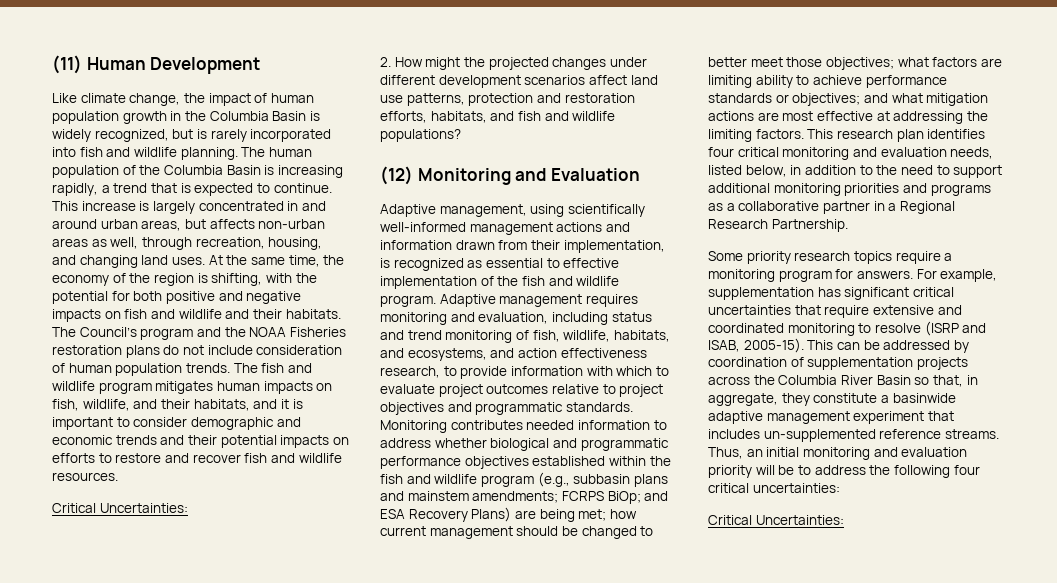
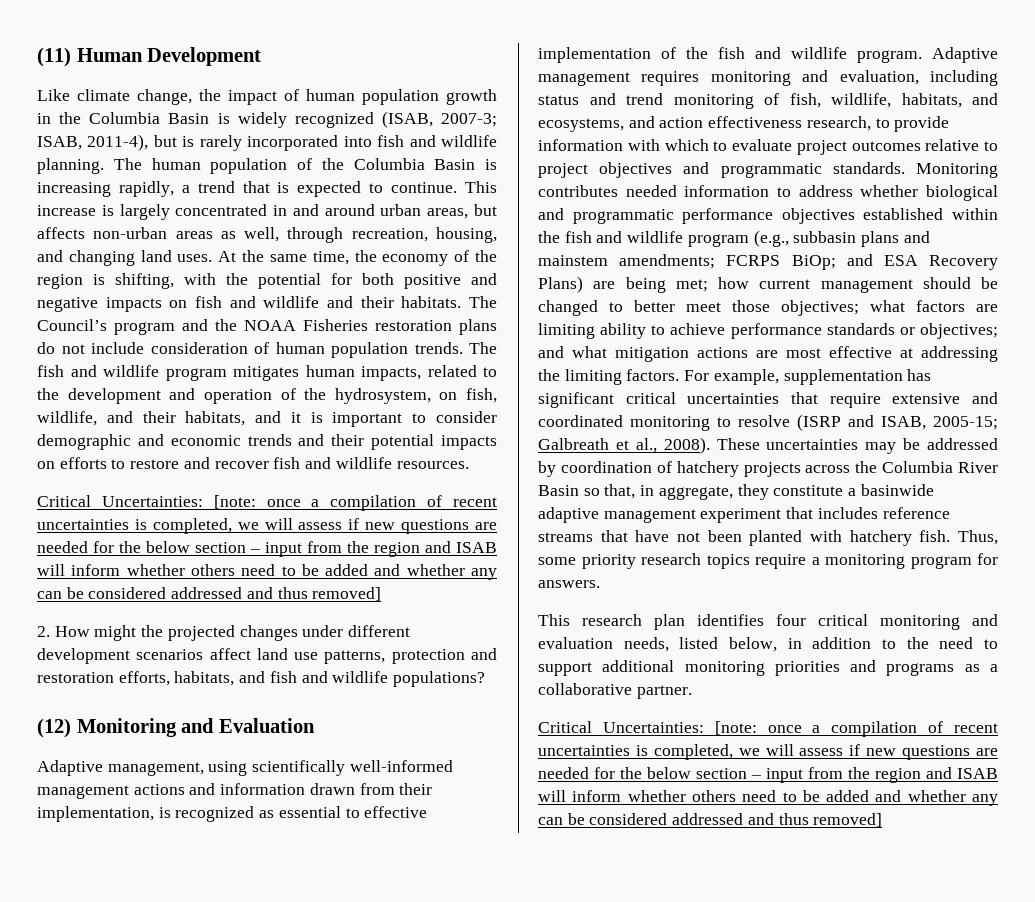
[94,129,169,142] recognized, -> [294,111,497,128] [37,134,149,151] recognized (ISAB, 2007-3; ISAB, 2011-4),
[263,381,313,394] impacts -> [361,365,497,381] [37,388,431,404] impacts, related to the development and operation of the hydrosystem,
(188, 508) none -> [213,495,497,511] [37,518,498,534] [37,541,497,557] [37,564,498,580] [37,587,382,601] [note: once a compilation of recent uncertainties is completed, we will assess if new questions are needed for the below section – input from the region and ISAB will inform whether others need to be added and whether any can be considered addressed and thus removed]
(804, 134) none -> [684,369,932,385] [538,392,998,408] [538,414,998,431] [538,437,998,454] [538,461,998,477] [538,484,934,500] [538,507,950,523] [538,530,998,546] [538,553,998,569] [538,580,600,588] For example, supplementation has significant critical uncertainties that require extensive and coordinated monitoring to resolve (ISRP and ISAB, 2005-15; Galbreath et al., 2008). These uncertainties may be addressed by coordination of hatchery projects across the Columbia River Basin so that, in aggregate, they constitute a basinwide adaptive management experiment that includes reference streams that have not been planted with hatchery fish. Thus, some priority research topics require a monitoring program for answers. //
[822,201,955,214] [708,219,848,232] [708,251,953,264] [708,269,998,282] [708,287,954,300] [708,305,962,318] [708,321,987,336] [708,338,969,353] [708,357,968,370] [708,375,978,387] [708,393,956,406] [708,411,954,424] [708,429,999,442] [708,447,968,460] [708,465,980,478] [708,483,840,493] [708,515,844,525] partner in a Regional Research Partnership. // Some priority research topics require a monitoring program for answers. For example, supplementation has significant critical uncertainties that require extensive and coordinated monitoring to resolve (ISRP and ISAB, 2005-15). This can be addressed by coordination of supplementation projects across the Columbia River Basin so that, in aggregate, they constitute a basinwide adaptive management experiment that includes un-supplemented reference streams. Thus, an initial monitoring and evaluation priority will be to address the following four critical uncertainties: // Critical Uncertainties: -> [636,685,692,699] [538,721,998,737] [538,744,999,760] [538,767,998,783] [538,790,998,806] [538,813,883,827] partner. // Critical Uncertainties: [note: once a compilation of recent uncertainties is completed, we will assess if new questions are needed for the below section – input from the region and ISAB will inform whether others need to be added and whether any can be considered addressed and thus removed]

